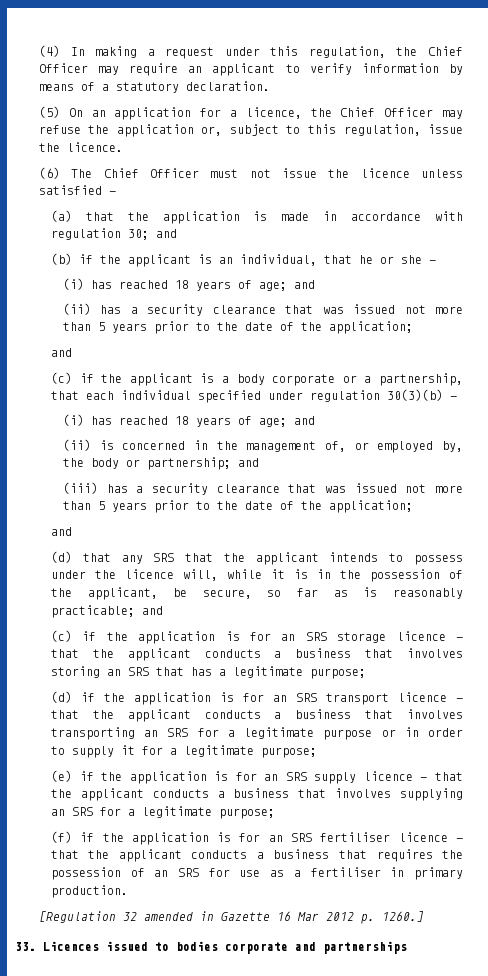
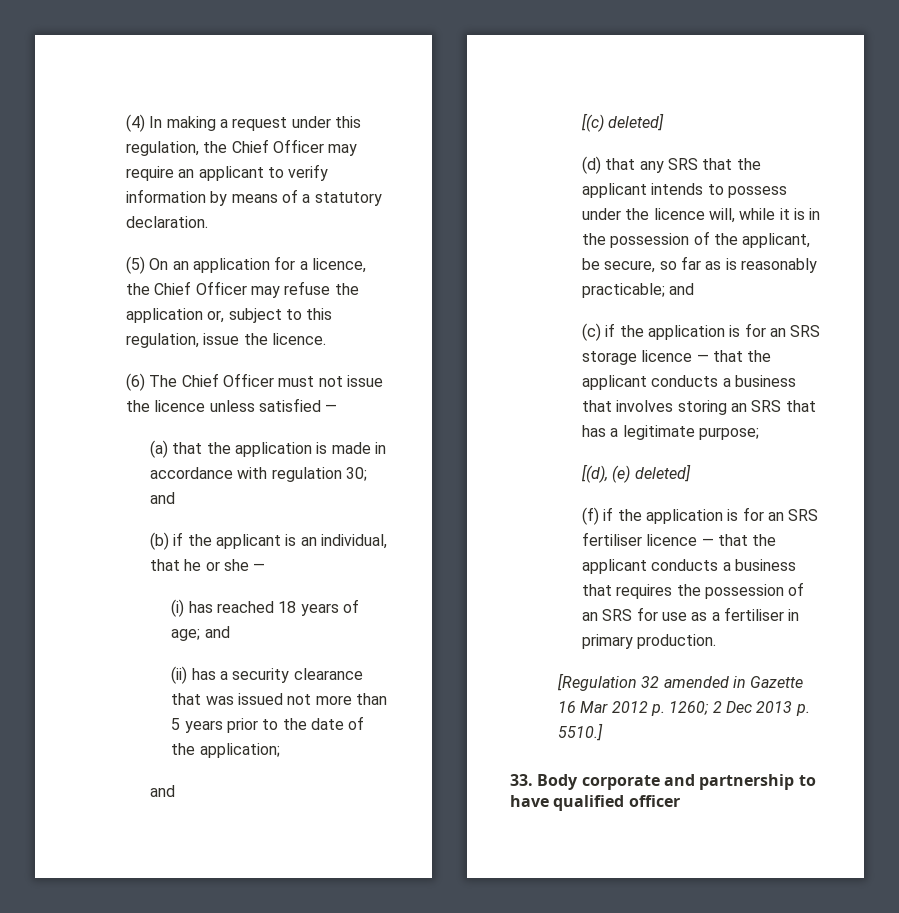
[50,372,464,386] [50,389,457,403] [62,414,315,427] [62,439,463,453] [62,457,259,470] [62,482,463,495] [62,500,413,513] [50,527,72,536] (c) if the applicant is a body corporate or a partnership, that each individual specified under regulation 30(3)(b) — // (i) has reached 18 years of age; and // (ii) is concerned in the management of, or employed by, the body or partnership; and // (iii) has a security clearance that was issued not more than 5 years prior to the date of the application; // and -> [581,113,665,132] [(c) deleted]
[50,691,463,705] [50,709,463,722] [50,727,463,740] [50,745,317,758] [50,770,463,784] [50,788,463,801] [50,806,275,819] (d) if the application is for an SRS transport licence — that the applicant conducts a business that involves transporting an SRS for a legitimate purpose or in order to supply it for a legitimate purpose; // (e) if the application is for an SRS supply licence — that the applicant conducts a business that involves supplying an SRS for a legitimate purpose; -> [581,464,691,483] [(d), (e) deleted]
[381,911,424,922] [15,941,407,954] 1260.] // 33. Licences issued to bodies corporate and partnerships -> [669,701,810,716] [558,723,604,741] [510,774,816,790] [510,795,680,811] 1260; 2 Dec 2013 p. 5510.] // 33. Body corporate and partnership to have qualified officer

